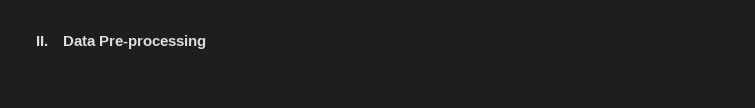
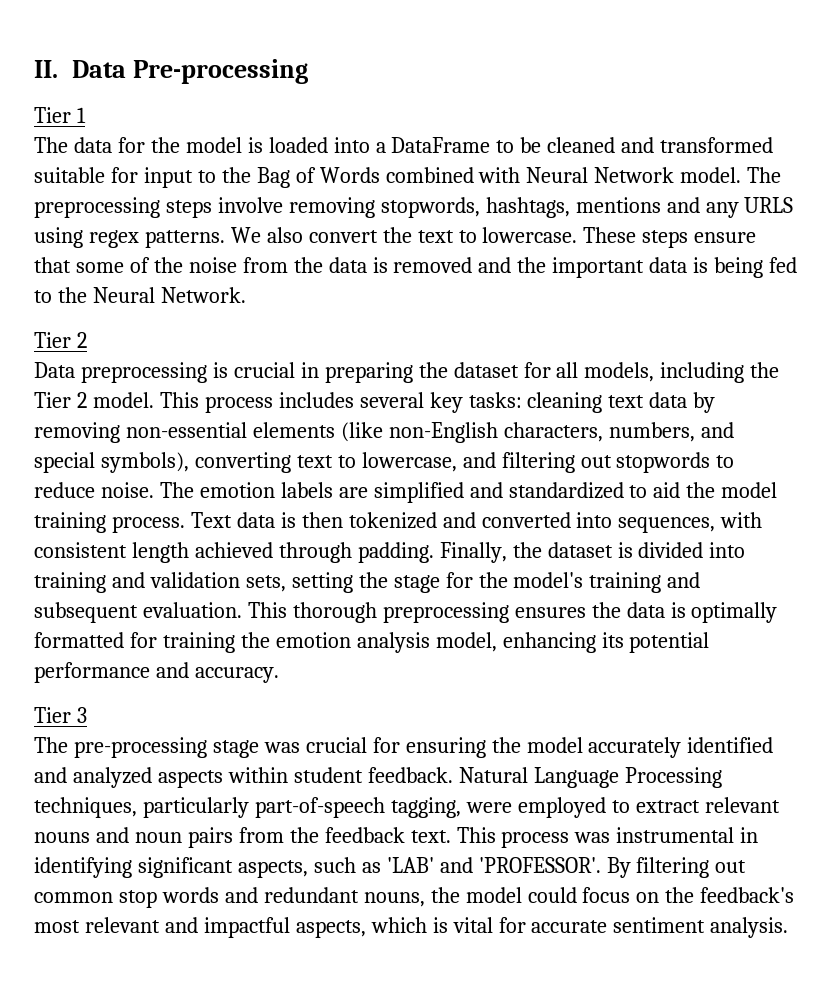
(206, 42) none -> [34,107,86,123] [34,137,774,153] [34,167,782,188] [34,197,794,218] [34,227,757,248] [34,257,798,278] [34,287,246,303] [34,332,87,348] [34,362,780,383] [34,392,716,413] [34,422,734,443] [34,452,735,473] [34,482,778,503] [34,512,763,533] [34,542,746,563] [34,572,701,593] [34,602,778,623] [34,632,710,653] [34,662,279,683] [34,707,87,723] [34,737,774,758] [34,767,722,788] [34,797,780,818] [34,827,759,848] [34,857,747,878] [34,887,795,908] [34,917,789,938] // Tier 1 // The data for the model is loaded into a DataFrame to be cleaned and transformed suitable for input to the Bag of Words combined with Neural Network model. The preprocessing steps involve removing stopwords, hashtags, mentions and any URLS using regex patterns. We also convert the text to lowercase. These steps ensure that some of the noise from the data is removed and the important data is being fed to the Neural Network. // Tier 2 // Data preprocessing is crucial in preparing the dataset for all models, including the Tier 2 model. This process includes several key tasks: cleaning text data by removing non-essential elements (like non-English characters, numbers, and special symbols), converting text to lowercase, and filtering out stopwords to reduce noise. The emotion labels are simplified and standardized to aid the model training process. Text data is then tokenized and converted into sequences, with consistent length achieved through padding. Finally, the dataset is divided into training and validation sets, setting the stage for the model's training and subsequent evaluation. This thorough preprocessing ensures the data is optimally formatted for training the emotion analysis model, enhancing its potential performance and accuracy. // Tier 3 // The pre-processing stage was crucial for ensuring the model accurately identified and analyzed aspects within student feedback. Natural Language Processing techniques, particularly part-of-speech tagging, were employed to extract relevant nouns and noun pairs from the feedback text. This process was instrumental in identifying significant aspects, such as 'LAB' and 'PROFESSOR'. By filtering out common stop words and redundant nouns, the model could focus on the feedback's most relevant and impactful aspects, which is vital for accurate sentiment analysis.

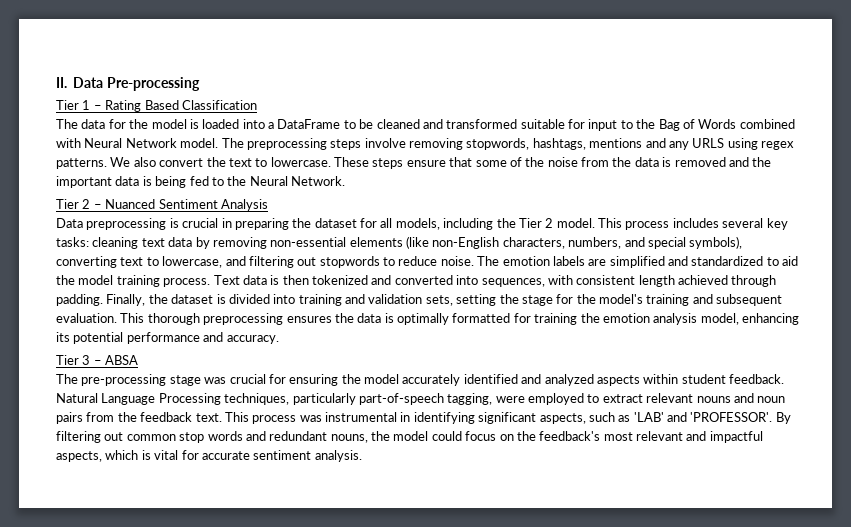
(86, 115) none -> [93,100,257,112] – Rating Based Classification
(87, 340) none -> [93,199,268,211] – Nuanced Sentiment Analysis
(87, 715) none -> [93,355,139,365] – ABSA

